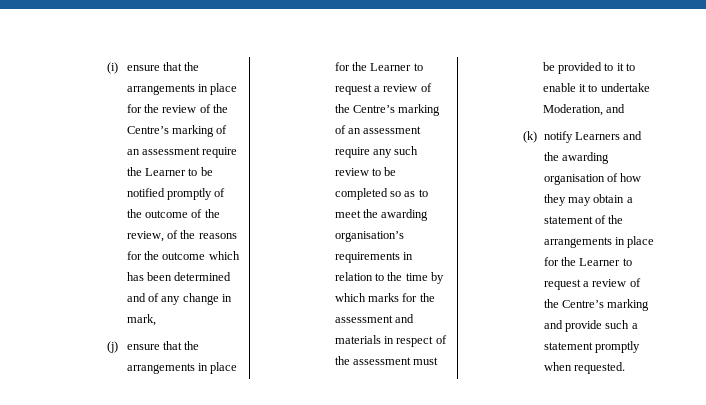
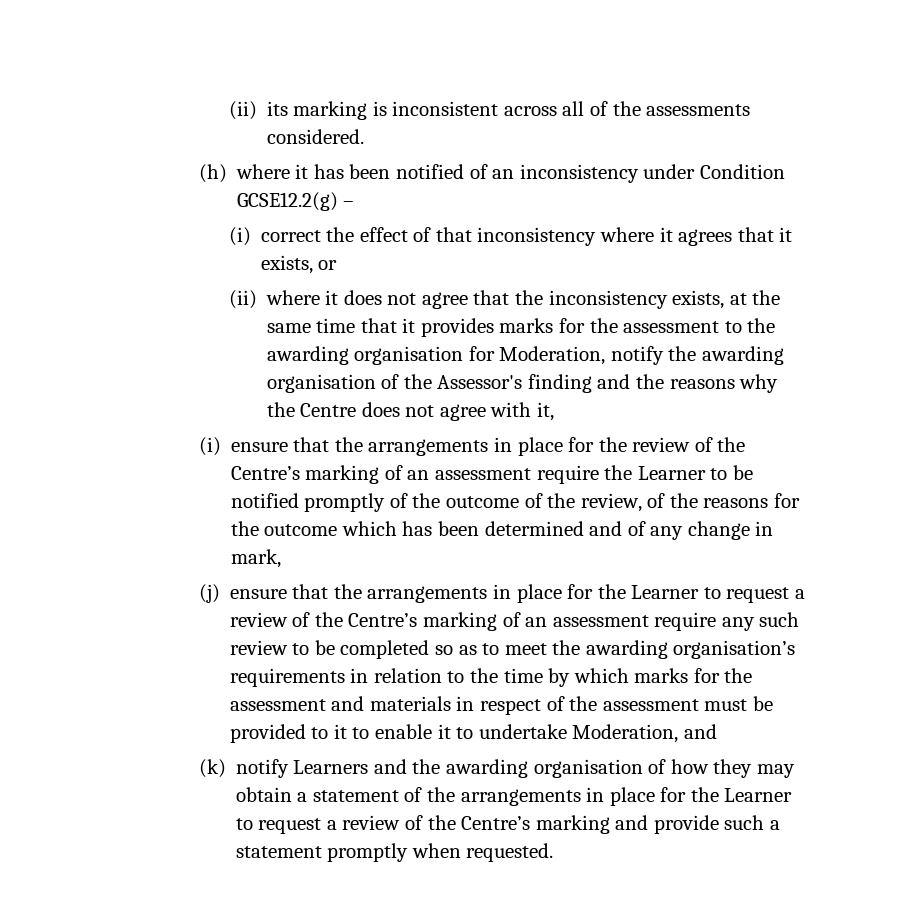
(107, 68) none -> [228,101,751,120] [266,129,364,144] [198,164,785,183] [236,192,355,211] [228,227,793,246] [260,255,338,274] [228,290,781,309] [266,318,776,337] [266,346,784,365] [266,374,779,393] [266,402,554,421] (ii) its marking is inconsistent across all of the assessments considered. // (h) where it has been notified of an inconsistency under Condition GCSE12.2(g) – // (i) correct the effect of that inconsistency where it agrees that it exists, or // (ii) where it does not agree that the inconsistency exists, at the same time that it provides marks for the assessment to the awarding organisation for Moderation, notify the awarding organisation of the Assessor's finding and the reasons why the Centre does not agree with it, //

